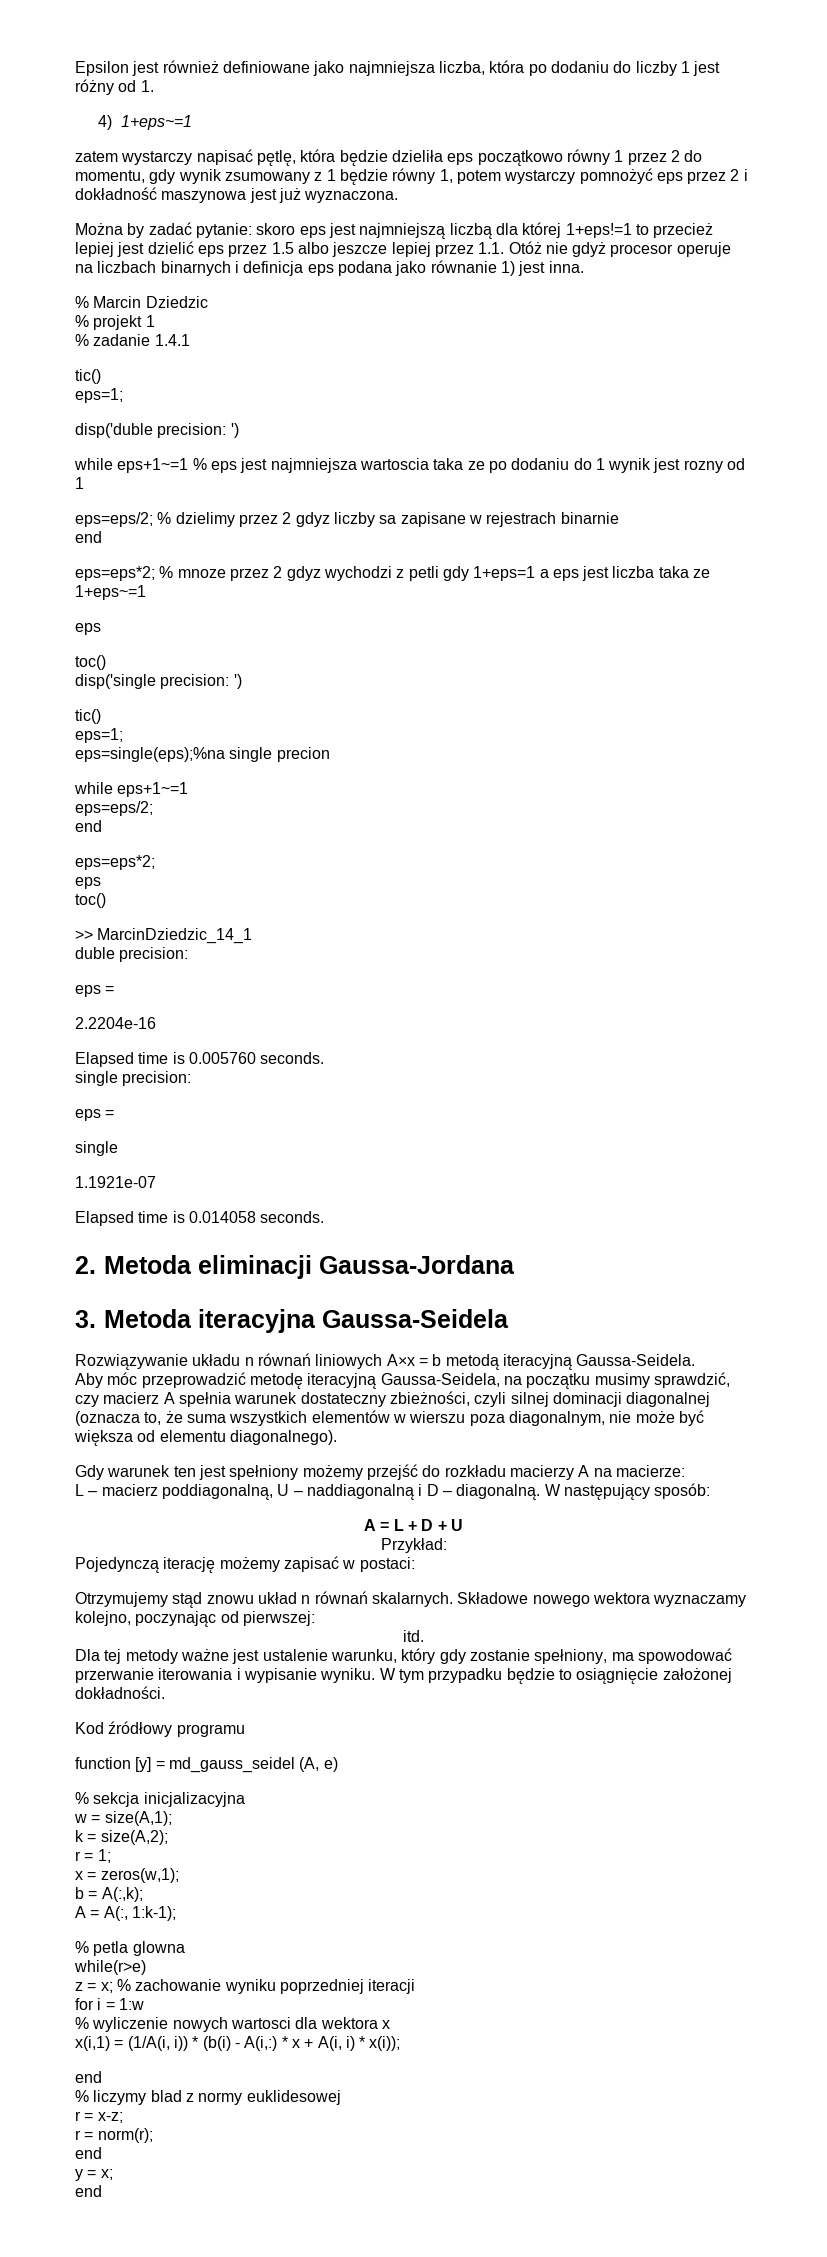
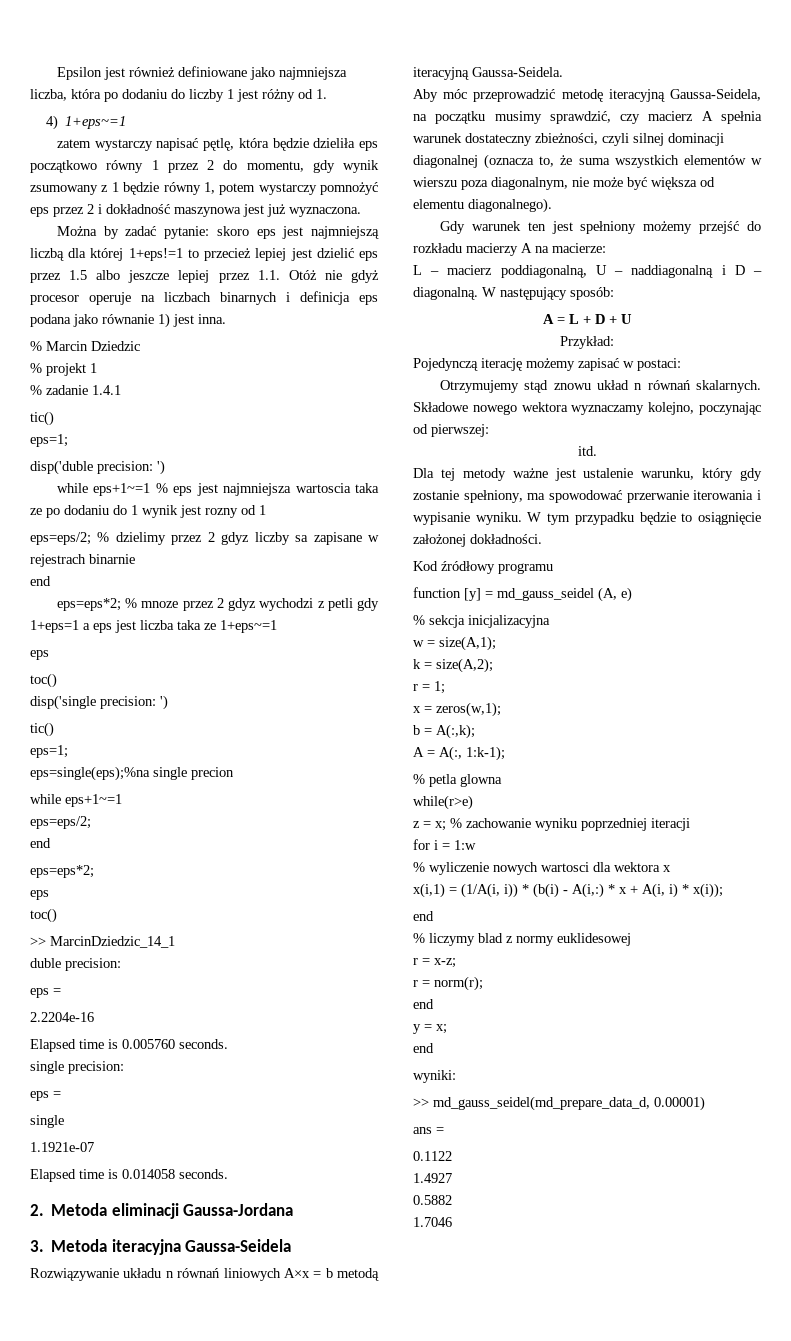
(102, 2191) none -> [413,1070,456,1083] [413,1096,705,1111] [413,1127,444,1134] [413,1151,452,1161] [413,1173,452,1183] [413,1195,452,1205] [413,1217,452,1227] // wyniki: // >> md_gauss_seidel(md_prepare_data_d, 0.00001) // ans = // 0.1122 // 1.4927 // 0.5882 // 1.7046

